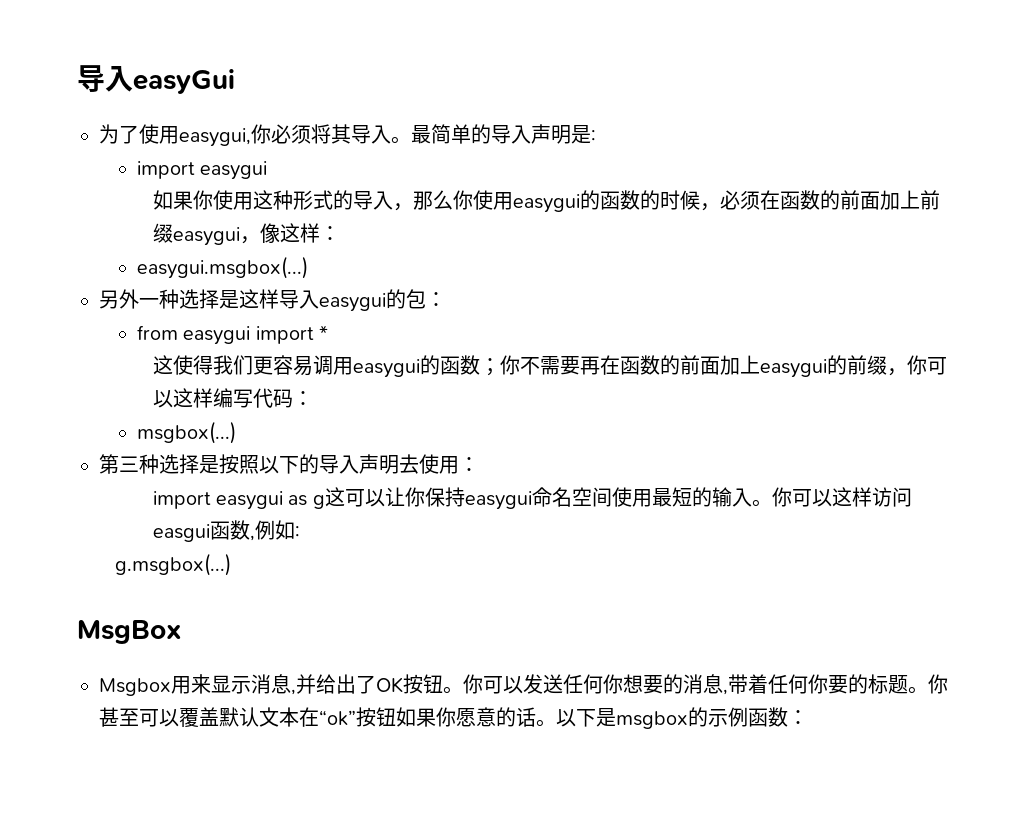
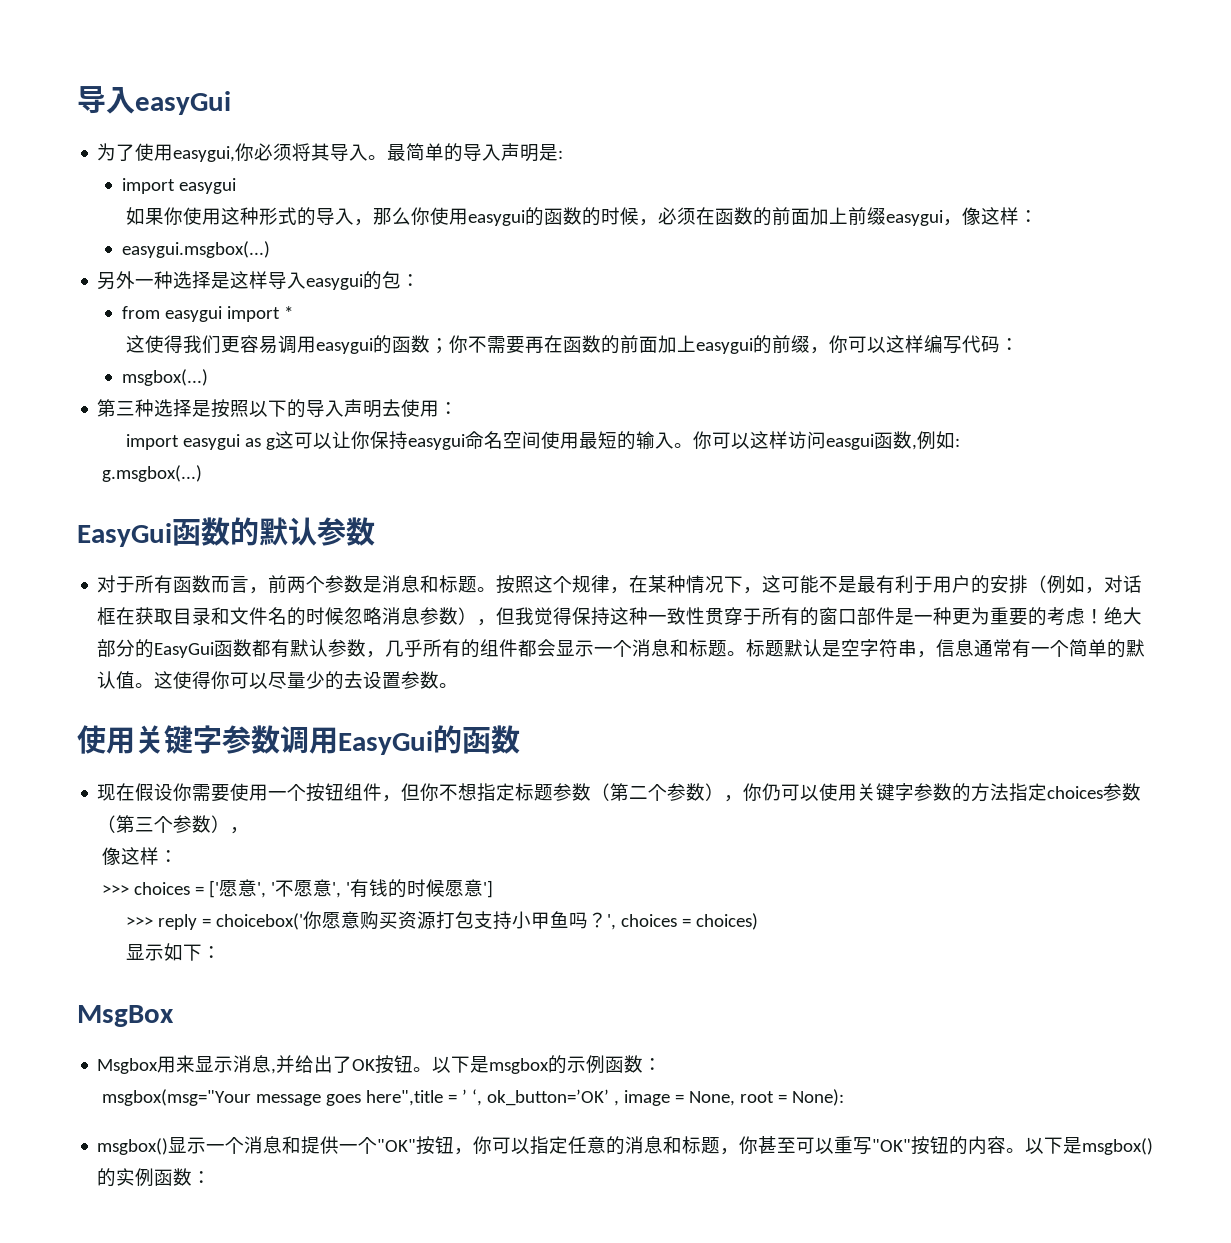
(231, 564) none -> [77,517,375,547] [97,575,1143,594] [97,607,1143,626] [97,639,1146,658] [97,671,459,690] [77,725,520,755] [97,783,1142,802] [97,815,250,834] [101,847,178,865] [101,879,493,898] [126,911,759,930] [126,943,222,961] // EasyGui函数的默认参数 // 对于所有函数而言，前两个参数是消息和标题。按照这个规律，在某种情况下，这可能不是最有利于用户的安排（例如，对话框在获取目录和文件名的时候忽略消息参数），但我觉得保持这种一致性贯穿于所有的窗口部件是一种更为重要的考虑！绝大部分的EasyGui函数都有默认参数，几乎所有的组件都会显示一个消息和标题。标题默认是空字符串，信息通常有一个简单的默认值。这使得你可以尽量少的去设置参数。 // 使用关键字参数调用EasyGui的函数 // 现在假设你需要使用一个按钮组件，但你不想指定标题参数（第二个参数），你仍可以使用关键字参数的方法指定choices参数（第三个参数）， // 像这样： // >>> choices = ['愿意', '不愿意', '有钱的时候愿意'] // >>> reply = choicebox('你愿意购买资源打包支持小甲鱼吗？', choices = choices) // 显示如下：
[463,674,948,695] [99,707,556,727] 你可以发送任何你想要的消息,带着任何你要的标题。你甚至可以覆盖默认文本在“ok”按钮如果你愿意的话。 -> (433, 1069) none
(808, 717) none -> [101,1089,844,1106] [97,1136,1154,1155] [97,1168,212,1187] // msgbox(msg="Your message goes here",title = ’ ‘, ok_button=’OK’ , image = None, root = None): // msgbox()显示一个消息和提供一个"OK"按钮，你可以指定任意的消息和标题，你甚至可以重写"OK"按钮的内容。以下是msgbox()的实例函数：

